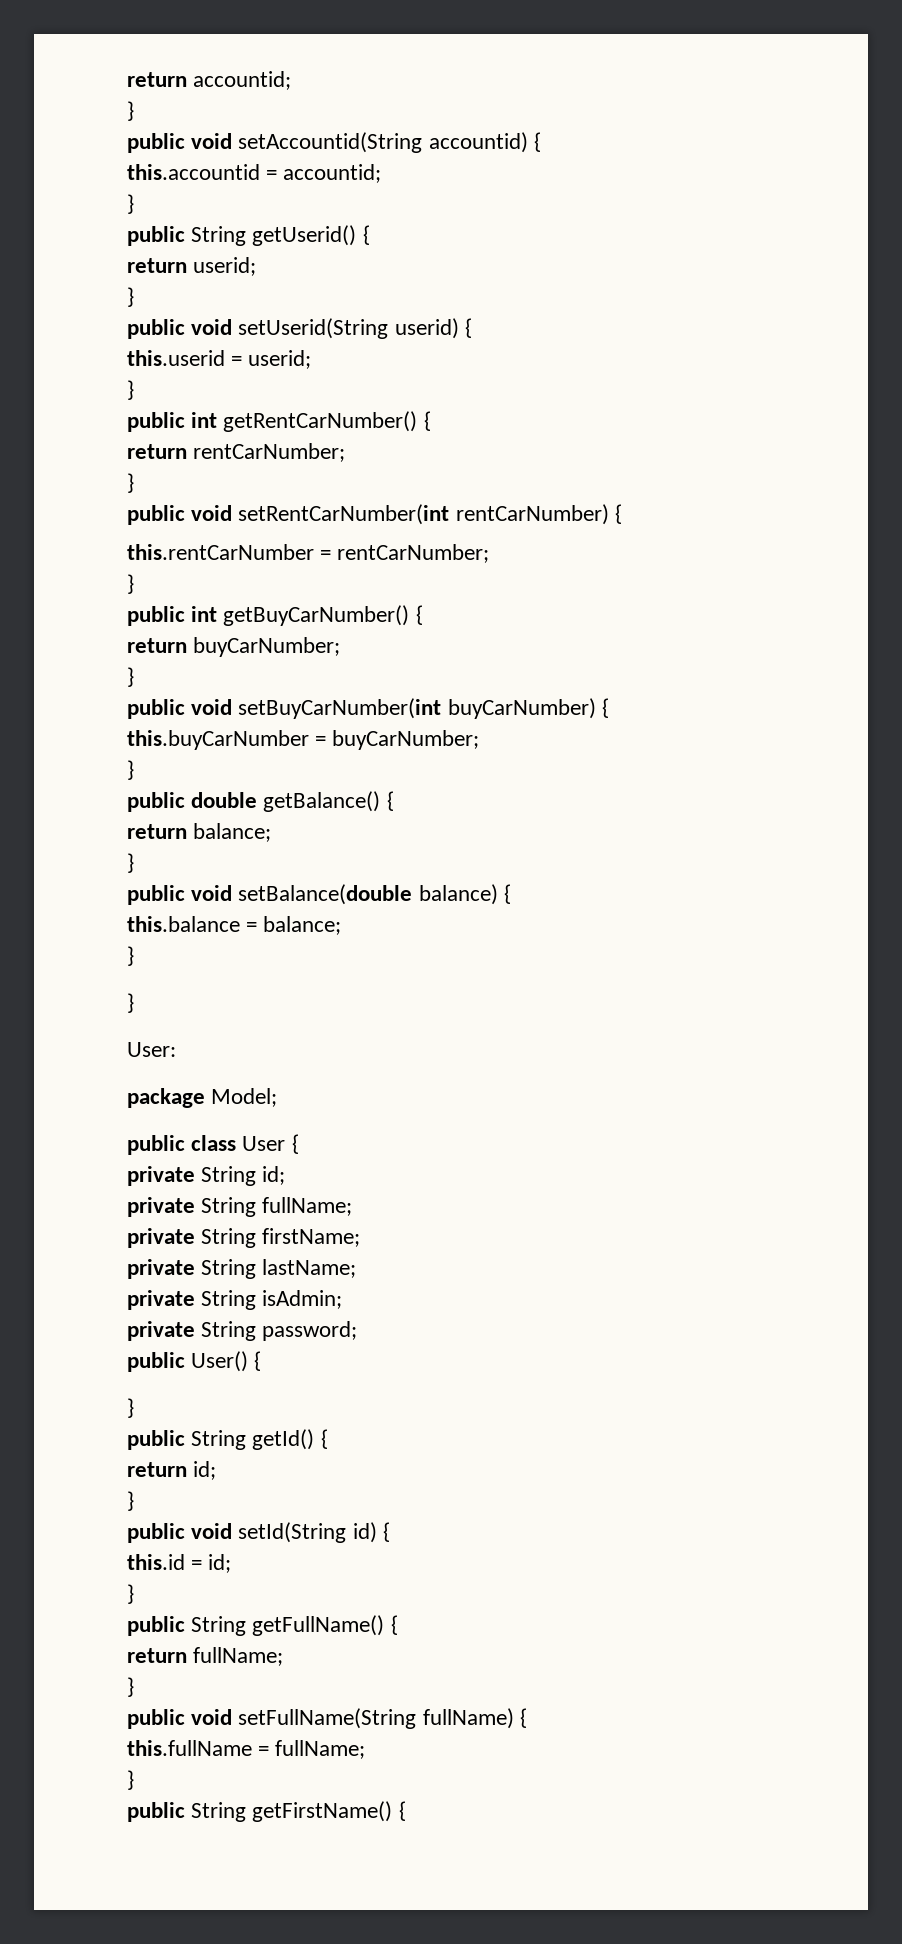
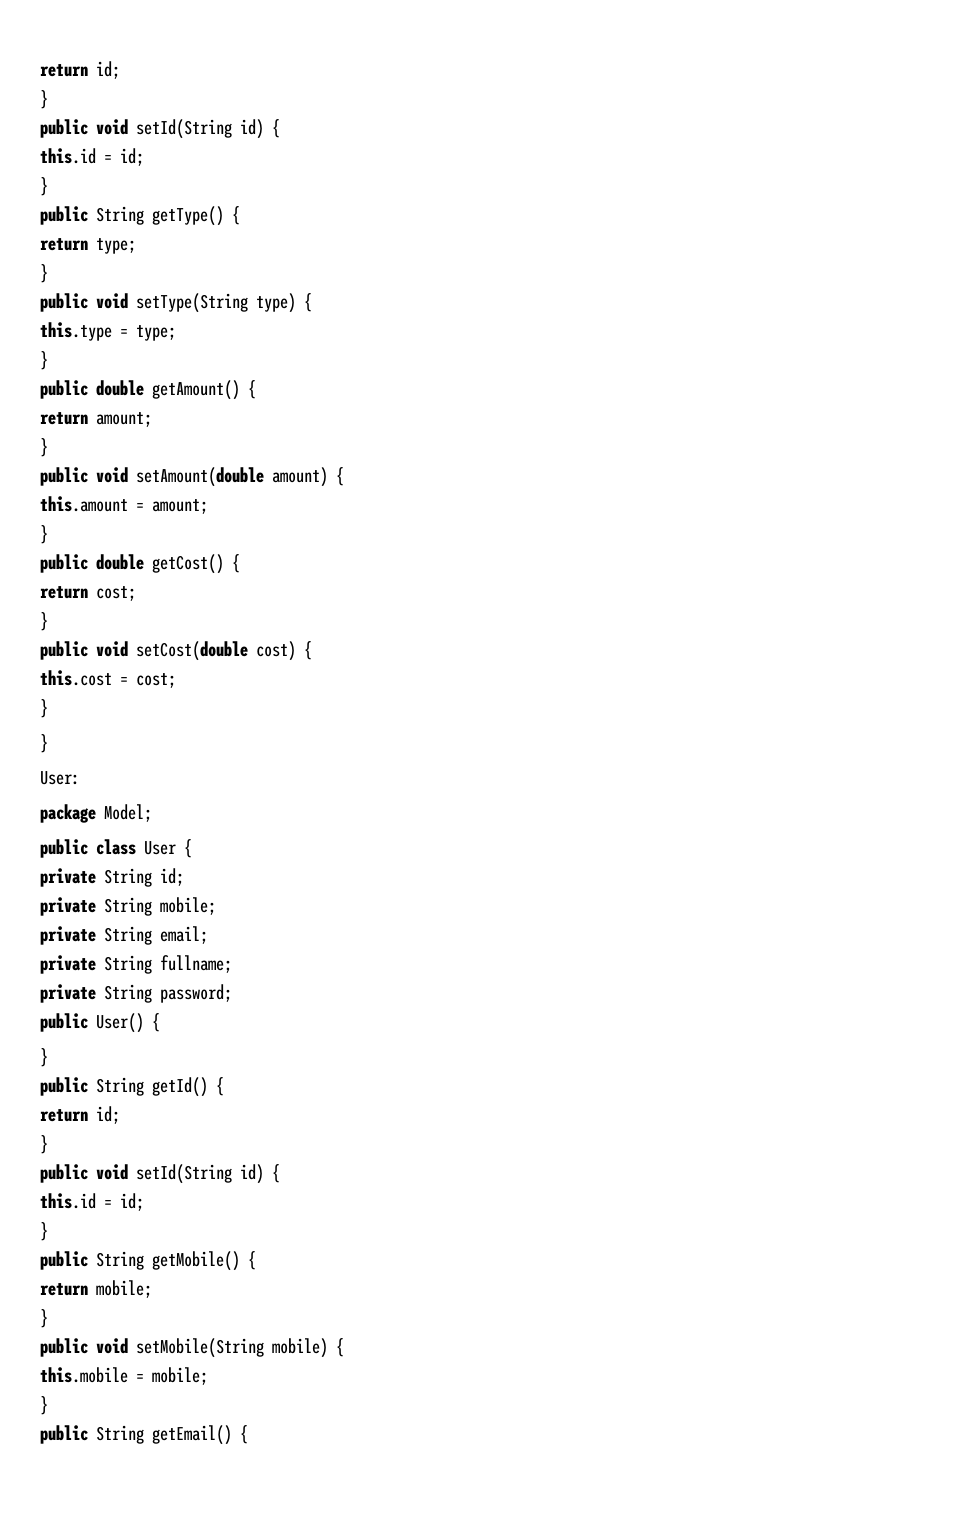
[127,71,292,90] [127,101,134,121] [127,132,541,153] [127,164,382,183] [127,194,134,214] [127,225,370,246] [127,257,257,276] [127,287,134,307] [127,318,472,339] [127,350,312,369] [127,380,134,400] [127,411,431,432] [127,443,346,462] [127,473,134,493] [127,504,622,525] [127,544,490,563] [127,574,134,594] [127,605,423,626] [127,637,341,657] [127,667,134,687] [127,698,609,719] [127,730,480,750] [127,760,134,780] [127,791,394,812] [127,823,272,842] [127,853,134,873] [127,884,511,905] [127,916,342,935] return accountid; // } // public void setAccountid(String accountid) { // this.accountid = accountid; // } // public String getUserid() { // return userid; // } // public void setUserid(String userid) { // this.userid = userid; // } // public int getRentCarNumber() { // return rentCarNumber; // } // public void setRentCarNumber(int rentCarNumber) { // this.rentCarNumber = rentCarNumber; // } // public int getBuyCarNumber() { // return buyCarNumber; // } // public void setBuyCarNumber(int buyCarNumber) { // this.buyCarNumber = buyCarNumber; // } // public double getBalance() { // return balance; // } // public void setBalance(double balance) { // this.balance = balance; -> [40,61,120,79] [40,90,48,109] [40,119,280,139] [40,148,144,166] [40,177,48,196] [40,206,240,226] [40,238,136,254] [40,264,48,283] [40,293,312,313] [40,322,176,341] [40,351,48,370] [40,380,256,400] [40,412,152,427] [40,438,48,457] [40,467,344,487] [40,496,208,514] [40,525,48,544] [40,554,240,574] [40,586,136,601] [40,612,48,631] [40,641,312,661] [40,670,176,688] return id; // } // public void setId(String id) { // this.id = id; // } // public String getType() { // return type; // } // public void setType(String type) { // this.type = type; // } // public double getAmount() { // return amount; // } // public void setAmount(double amount) { // this.amount = amount; // } // public double getCost() { // return cost; // } // public void setCost(double cost) { // this.cost = cost;
[262,1197,353,1216] [127,1228,361,1248] [127,1259,357,1279] [127,1290,343,1310] fullName; // private String firstName; // private String lastName; // private String isAdmin; -> [160,897,216,915] [40,926,208,945] [40,955,232,974] mobile; // private String email; // private String fullname;
[252,1615,398,1636] [127,1647,284,1666] [127,1677,134,1697] [127,1708,527,1729] [127,1740,366,1759] [127,1770,134,1790] [127,1801,393,1822] getFullName() { // return fullName; // } // public void setFullName(String fullName) { // this.fullName = fullName; // } // public String getFirstName() -> [152,1251,256,1271] [40,1280,152,1298] [40,1309,48,1328] [40,1338,344,1358] [40,1367,208,1385] [40,1396,48,1415] [40,1425,232,1445] getMobile() { // return mobile; // } // public void setMobile(String mobile) { // this.mobile = mobile; // } // public String getEmail()

